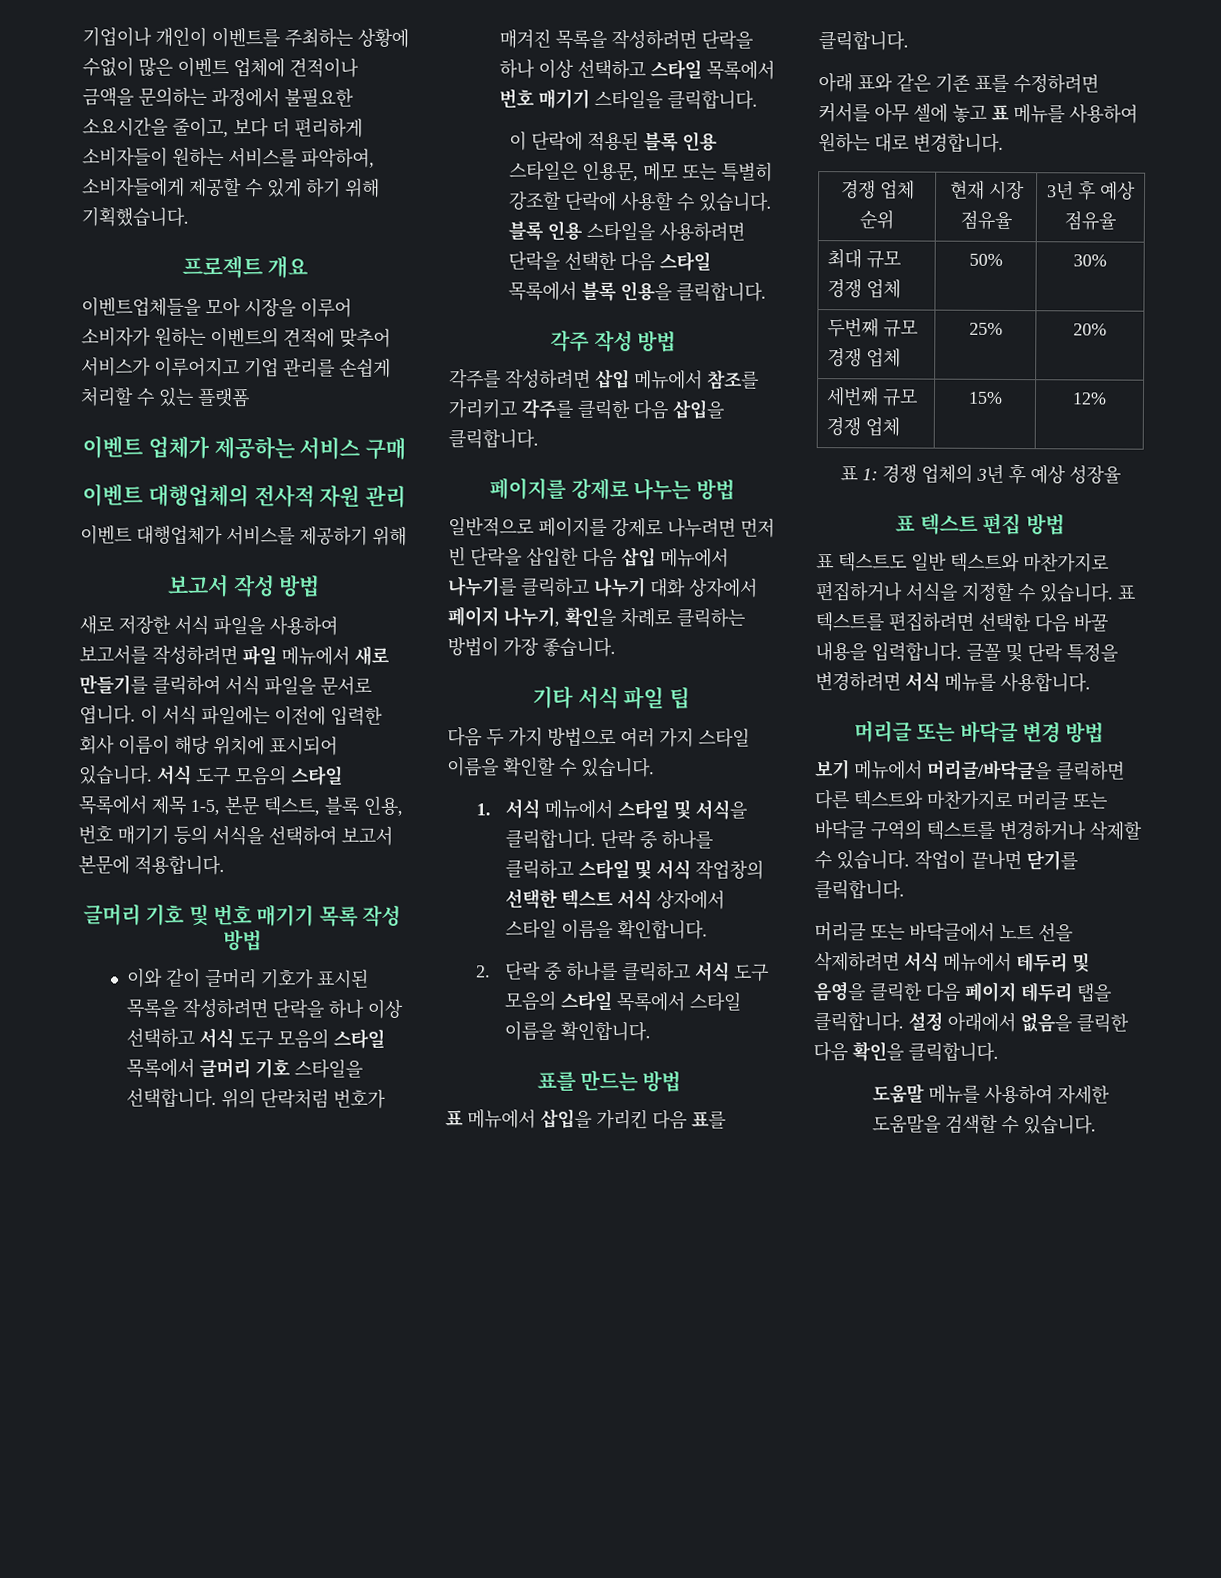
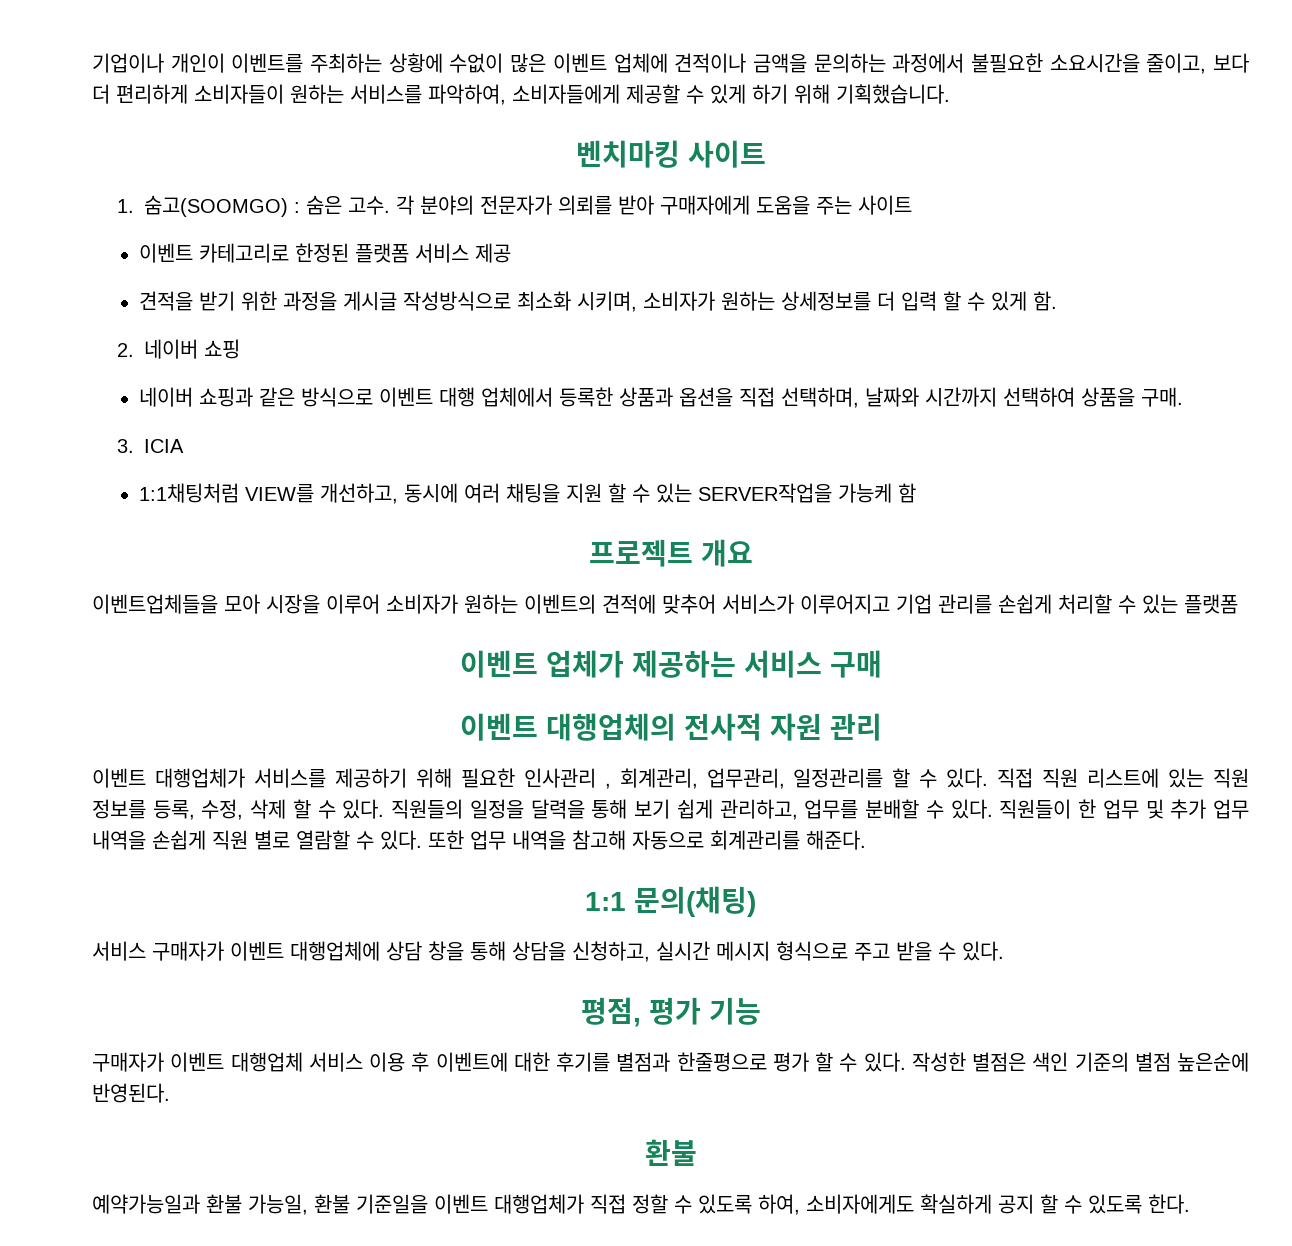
(189, 216) none -> [575,140,766,168] [116,195,912,217] [138,243,511,263] [138,291,1057,312] [116,339,240,359] [138,387,1183,408] [116,439,184,453] [138,483,916,504] // 벤치마킹 사이트 // 1. 숨고(SOOMGO) : 숨은 고수. 각 분야의 전문자가 의뢰를 받아 구매자에게 도움을 주는 사이트 // 이벤트 카테고리로 한정된 플랫폼 서비스 제공 // 견적을 받기 위한 과정을 게시글 작성방식으로 최소화 시키며, 소비자가 원하는 상세정보를 더 입력 할 수 있게 함. // 2. 네이버 쇼핑 // 네이버 쇼핑과 같은 방식으로 이벤트 대행 업체에서 등록한 상품과 옵션을 직접 선택하며, 날짜와 시간까지 선택하여 상품을 구매. // 3. ICIA // 1:1채팅처럼 VIEW를 개선하고, 동시에 여러 채팅을 지원 할 수 있는 SERVER작업을 가능케 함
[166,574,321,598] [79,614,338,636] [79,645,390,666] [79,674,372,696] [79,704,383,726] [79,735,338,756] [79,764,343,786] [78,795,403,816] [78,824,393,846] [78,854,225,876] [82,903,402,927] [222,929,262,952] [126,967,370,989] [126,998,404,1019] [126,1027,386,1049] [126,1057,364,1079] [126,1087,387,1109] [499,29,754,50] [499,59,776,80] [499,88,759,110] [509,131,719,152] [509,160,774,182] [508,190,774,212] [508,220,746,242] [508,251,712,272] [508,281,768,302] [550,329,676,353] [449,368,759,390] [448,398,724,420] [448,428,539,449] [489,477,735,501] [448,516,775,538] [448,546,729,568] [447,576,758,598] [447,606,745,628] [447,636,616,658] [531,685,691,710] [447,726,750,748] [447,756,655,778] [475,798,748,820] [505,828,714,850] [505,858,765,880] [505,888,726,910] [505,918,709,940] [475,961,770,982] [504,990,742,1012] [504,1020,652,1042] [536,1069,682,1093] [445,1108,726,1130] [818,30,909,51] [818,72,1099,94] [818,103,1138,124] [818,132,1004,153] [839,180,915,200] [859,210,894,230] [948,180,1025,201] [959,210,1012,231] [1046,180,1136,201] [1064,211,1116,231] [827,249,902,269] [827,279,902,299] [968,253,1003,266] [1073,254,1107,267] [827,318,919,338] [827,348,902,368] [968,322,1003,335] [1073,323,1107,336] [826,387,919,407] [826,417,901,437] [967,391,1003,404] [1072,392,1107,405] [839,463,1121,485] [895,512,1065,536] [816,551,1109,573] [815,581,1136,603] [815,611,1108,633] [815,641,1118,663] [815,671,1091,693] [853,720,1105,744] [815,759,1125,781] [814,789,1107,811] [814,819,1142,841] [814,849,1078,871] [814,879,905,900] [814,922,1073,942] [814,951,1090,973] [813,981,1112,1003] [813,1011,1129,1033] [813,1041,999,1062] [872,1083,1111,1105] [872,1114,1098,1135] // 보고서 작성 방법 // 새로 저장한 서식 파일을 사용하여 보고서를 작성하려면 파일 메뉴에서 새로 만들기를 클릭하여 서식 파일을 문서로 엽니다. 이 서식 파일에는 이전에 입력한 회사 이름이 해당 위치에 표시되어 있습니다. 서식 도구 모음의 스타일 목록에서 제목 1-5, 본문 텍스트, 블록 인용, 번호 매기기 등의 서식을 선택하여 보고서 본문에 적용합니다. // 글머리 기호 및 번호 매기기 목록 작성 방법 // 이와 같이 글머리 기호가 표시된 목록을 작성하려면 단락을 하나 이상 선택하고 서식 도구 모음의 스타일 목록에서 글머리 기호 스타일을 선택합니다. 위의 단락처럼 번호가 매겨진 목록을 작성하려면 단락을 하나 이상 선택하고 스타일 목록에서 번호 매기기 스타일을 클릭합니다. // 이 단락에 적용된 블록 인용 스타일은 인용문, 메모 또는 특별히 강조할 단락에 사용할 수 있습니다. 블록 인용 스타일을 사용하려면 단락을 선택한 다음 스타일 목록에서 블록 인용을 클릭합니다. // 각주 작성 방법 // 각주를 작성하려면 삽입 메뉴에서 참조를 가리키고 각주를 클릭한 다음 삽입을 클릭합니다. // 페이지를 강제로 나누는 방법 // 일반적으로 페이지를 강제로 나누려면 먼저 빈 단락을 삽입한 다음 삽입 메뉴에서 나누기를 클릭하고 나누기 대화 상자에서 페이지 나누기, 확인을 차례로 클릭하는 방법이 가장 좋습니다. // 기타 서식 파일 팁 // 다음 두 가지 방법으로 여러 가지 스타일 이름을 확인할 수 있습니다. // 1. 서식 메뉴에서 스타일 및 서식을 클릭합니다. 단락 중 하나를 클릭하고 스타일 및 서식 작업창의 선택한 텍스트 서식 상자에서 스타일 이름을 확인합니다. // 2. 단락 중 하나를 클릭하고 서식 도구 모음의 스타일 목록에서 스타일 이름을 확인합니다. // 표를 만드는 방법 // 표 메뉴에서 삽입을 가리킨 다음 표를 클릭합니다. // 아래 표와 같은 기존 표를 수정하려면 커서를 아무 셀에 놓고 표 메뉴를 사용하여 원하는 대로 변경합니다. // 경쟁 업체 순위 | 현재 시장 점유율 | 3년 후 예상 점유율 // 최대 규모 경쟁 업체 | 50% | 30% // 두번째 규모 경쟁 업체 | 25% | 20% // 세번째 규모 경쟁 업체 | 15% | 12% // 표 1: 경쟁 업체의 3년 후 예상 성장율 // 표 텍스트 편집 방법 // 표 텍스트도 일반 텍스트와 마찬가지로 편집하거나 서식을 지정할 수 있습니다. 표 텍스트를 편집하려면 선택한 다음 바꿀 내용을 입력합니다. 글꼴 및 단락 특정을 변경하려면 서식 메뉴를 사용합니다. // 머리글 또는 바닥글 변경 방법 // 보기 메뉴에서 머리글/바닥글을 클릭하면 다른 텍스트와 마찬가지로 머리글 또는 바닥글 구역의 텍스트를 변경하거나 삭제할 수 있습니다. 작업이 끝나면 닫기를 클릭합니다. // 머리글 또는 바닥글에서 노트 선을 삭제하려면 서식 메뉴에서 테두리 및 음영을 클릭한 다음 페이지 테두리 탭을 클릭합니다. 설정 아래에서 없음을 클릭한 다음 확인을 클릭합니다. // 도움말 메뉴를 사용하여 자세한 도움말을 검색할 수 있습니다. -> [460,768,1249,789] [92,799,1249,820] [92,830,866,850] [585,886,756,917] [92,941,1004,962] [580,997,761,1027] [92,1052,1249,1072] [92,1083,170,1103] [644,1139,697,1166] [92,1194,1190,1215] 필요한 인사관리 , 회계관리, 업무관리, 일정관리를 할 수 있다. 직접 직원 리스트에 있는 직원 정보를 등록, 수정, 삭제 할 수 있다. 직원들의 일정을 달력을 통해 보기 쉽게 관리하고, 업무를 분배할 수 있다. 직원들이 한 업무 및 추가 업무 내역을 손쉽게 직원 별로 열람할 수 있다. 또한 업무 내역을 참고해 자동으로 회계관리를 해준다. // 1:1 문의(채팅) // 서비스 구매자가 이벤트 대행업체에 상담 창을 통해 상담을 신청하고, 실시간 메시지 형식으로 주고 받을 수 있다. // 평점, 평가 기능 // 구매자가 이벤트 대행업체 서비스 이용 후 이벤트에 대한 후기를 별점과 한줄평으로 평가 할 수 있다. 작성한 별점은 색인 기준의 별점 높은순에 반영된다. // 환불 // 예약가능일과 환불 가능일, 환불 기준일을 이벤트 대행업체가 직접 정할 수 있도록 하여, 소비자에게도 확실하게 공지 할 수 있도록 한다.

